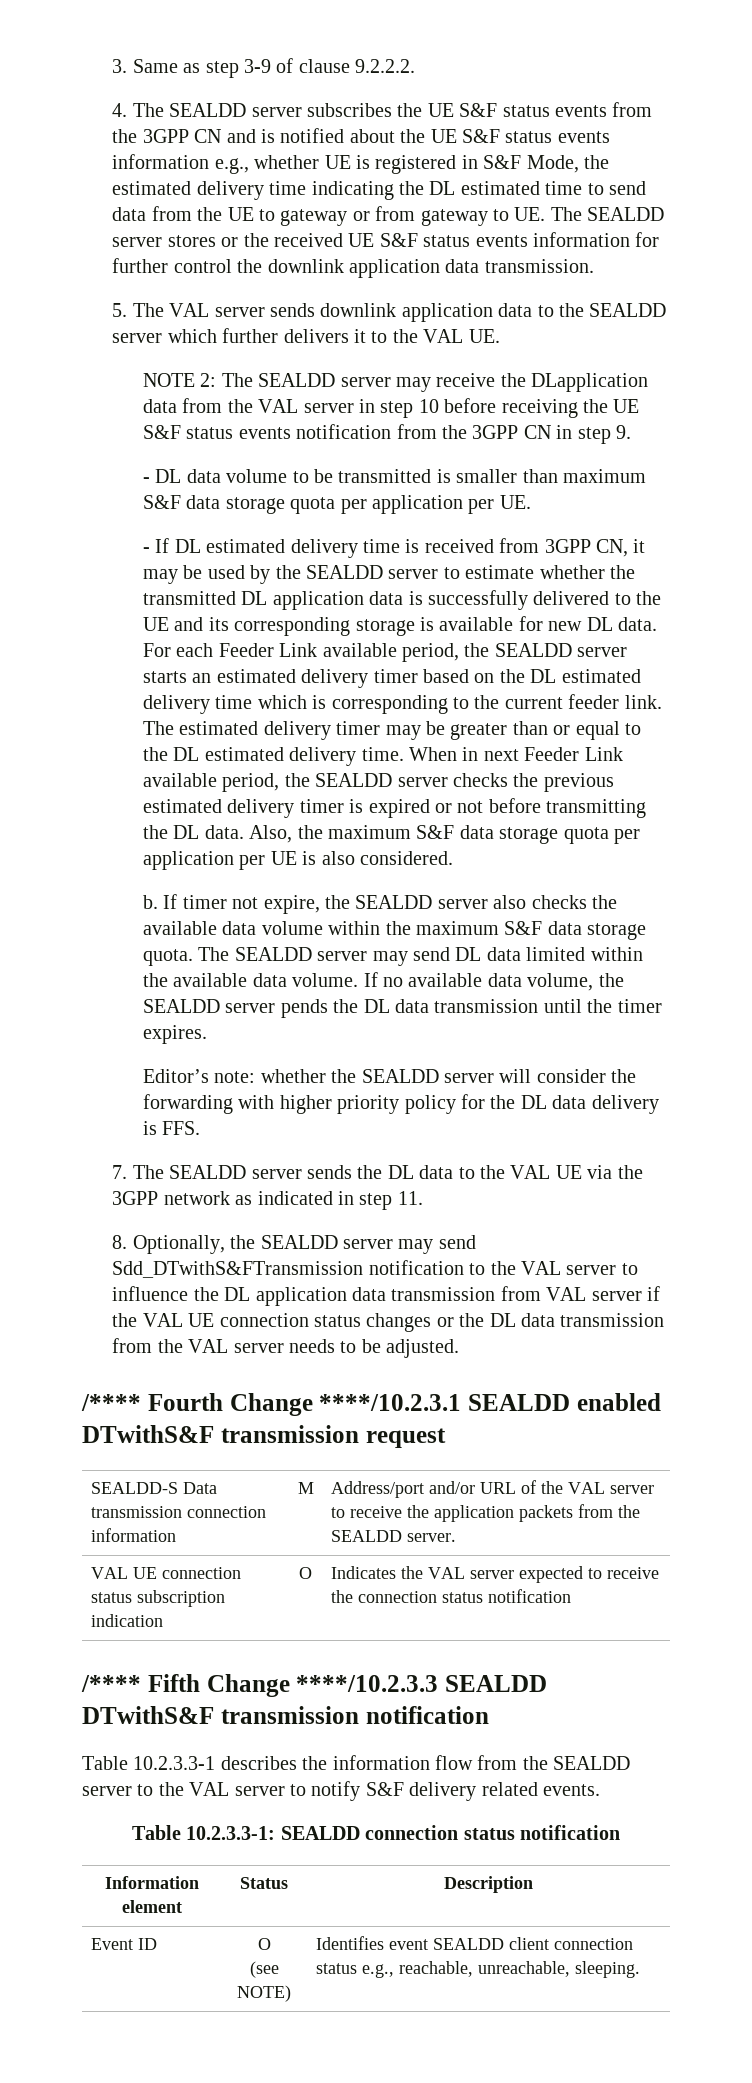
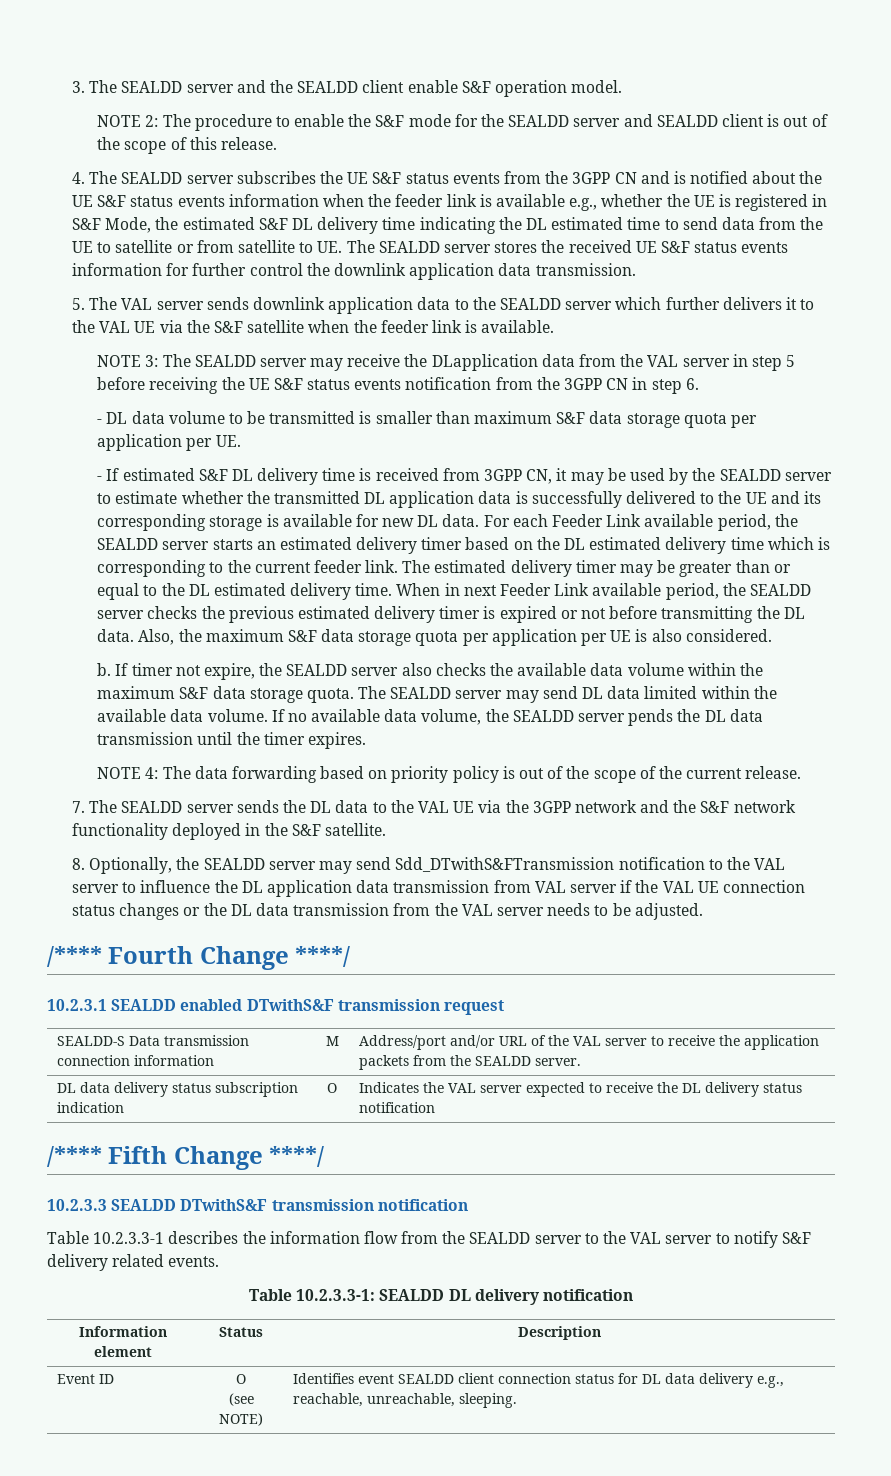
[132,58,416,78] Same as step 3-9 of clause 9.2.2.2. -> [89,80,623,97] [97,114,828,131] [97,137,277,154] The SEALDD server and the SEALDD client enable S&F operation model. // NOTE 2: The procedure to enable the S&F mode for the SEALDD server and SEALDD client is out of the scope of this release.
(210, 161) none -> [323,194,565,207] when the feeder link is available
(320, 162) none -> [666,194,690,207] the
(192, 188) none -> [258,218,314,230] S&F DL
[280,209,348,226] gateway -> [115,240,173,253] satellite
[420,209,488,226] gateway -> [238,240,296,253] satellite
[221,237,239,247] or -> (538, 247) none
[468,329,500,343] [142,373,217,387] UE. // NOTE 2: -> [134,320,555,333] [97,355,159,367] UE via the S&F satellite when the feeder link is available. // NOTE 3:
[418,399,439,413] 10 -> [786,355,796,367] 5
[615,425,631,439] 9. -> [685,378,699,390] 6.
[174,539,286,553] DL estimated -> [122,468,253,481] estimated S&F DL
[142,1069,637,1083] [142,1094,659,1114] [142,1121,201,1135] Editor’s note: whether the SEALDD server will consider the forwarding with higher priority policy for the DL data delivery is FFS. -> [97,766,802,783] NOTE 4: The data forwarding based on priority policy is out of the scope of the current release.
[235,1191,423,1210] as indicated in step 11. -> [640,800,796,813] [72,823,387,840] and the S&F network functionality deployed in the S&F satellite.
[319,1394,462,1411] ****/10.2.3.1 -> [295,946,351,967] [47,999,107,1011] ****/ // 10.2.3.1
[90,1567,241,1579] VAL UE connection -> [57,1082,169,1097] DL data delivery
[357,1591,437,1603] connection -> [682,1082,760,1097] DL delivery
[296,1675,439,1692] ****/10.2.3.3 -> [269,1146,325,1167] [47,1199,107,1211] ****/ // 10.2.3.3
[365,1825,515,1840] connection status -> [448,1289,539,1305] DL delivery
(357, 1968) none -> [618,1373,754,1388] for DL data delivery

